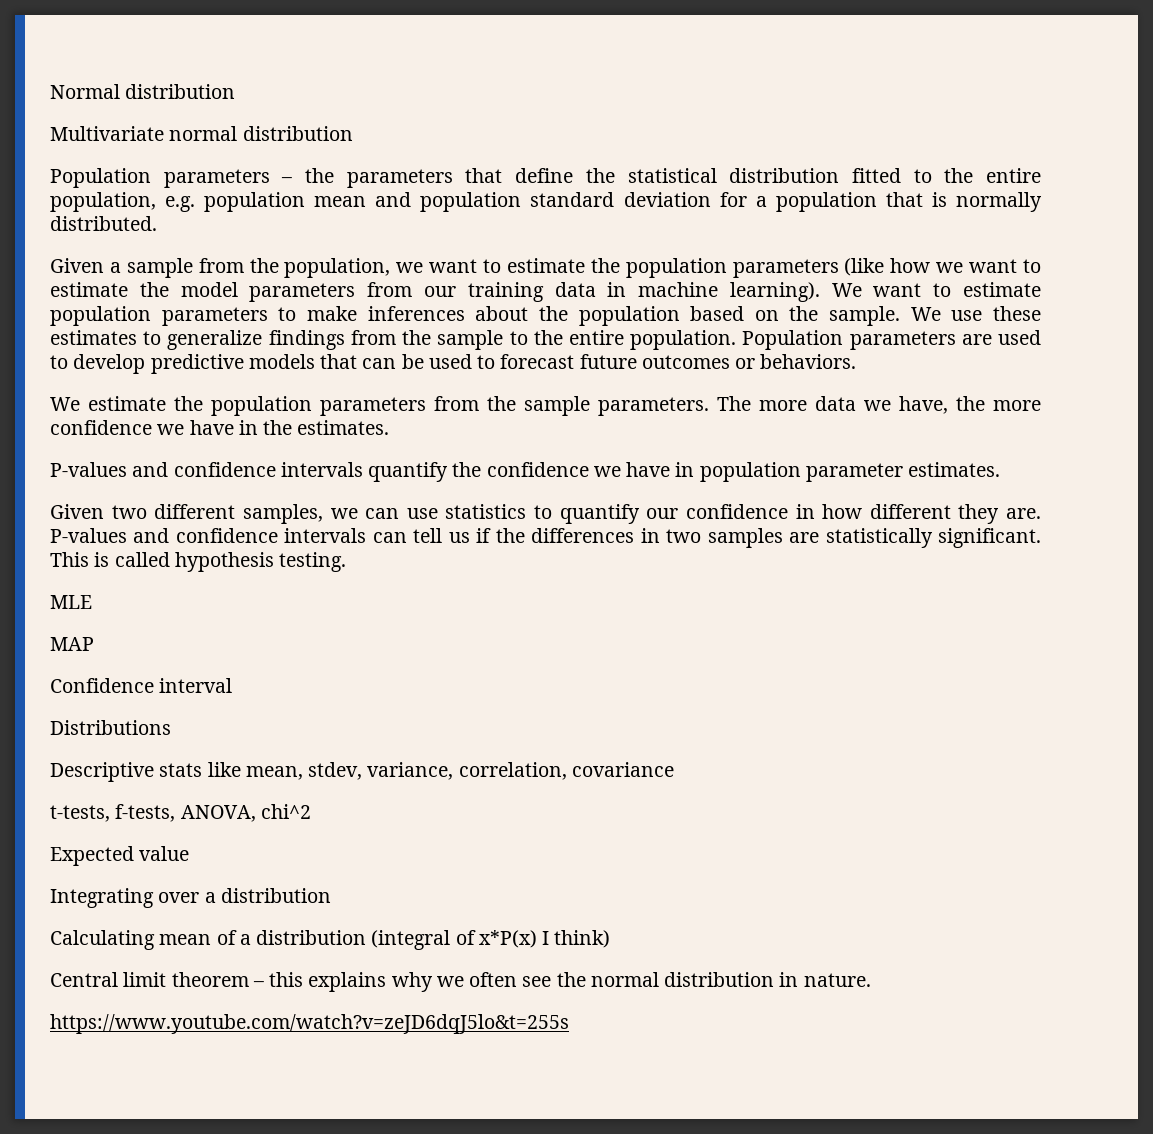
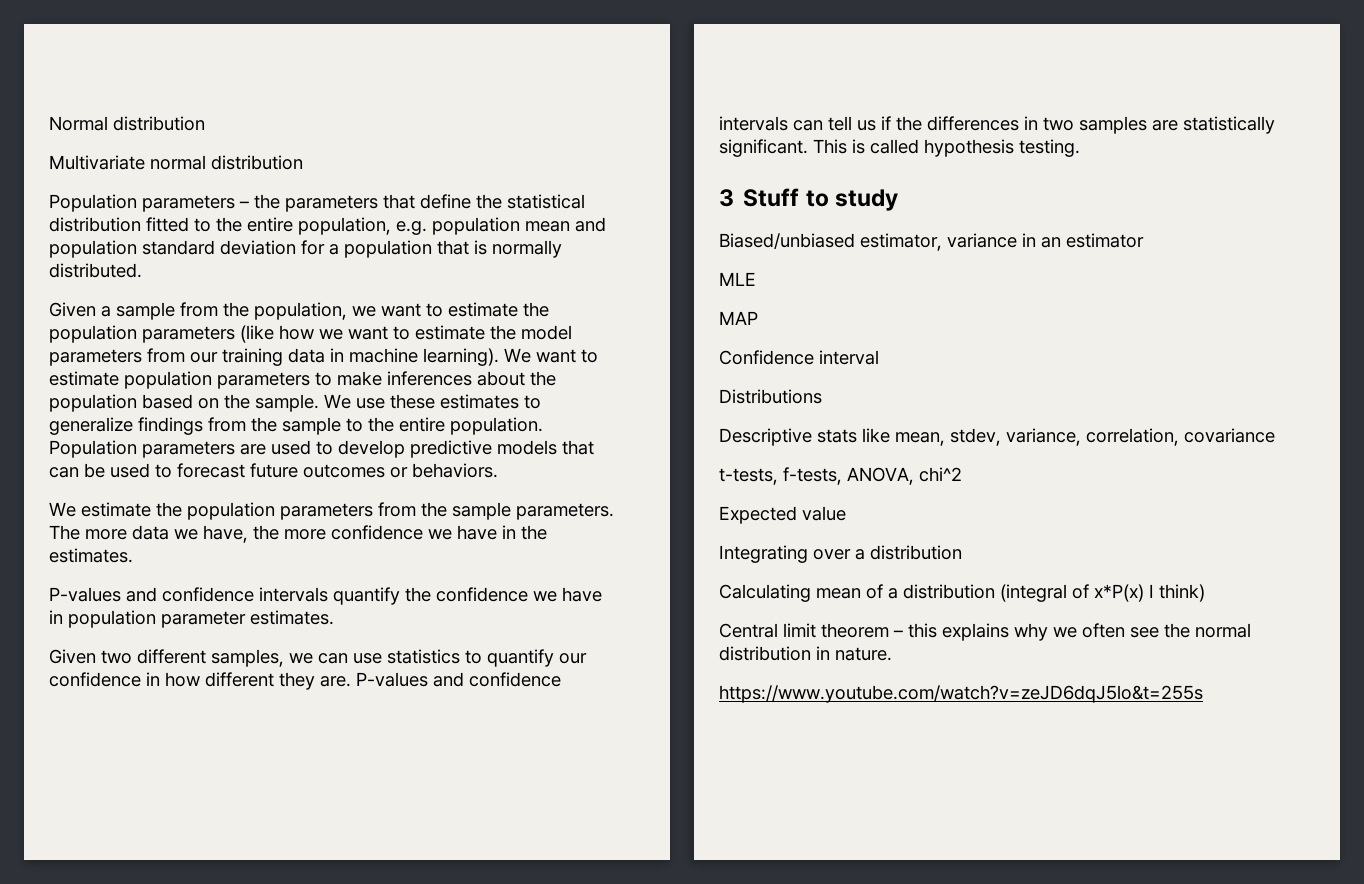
(347, 562) none -> [719,188,898,211] [719,233,1144,251] // 3 Stuff to study // Biased/unbiased estimator, variance in an estimator

